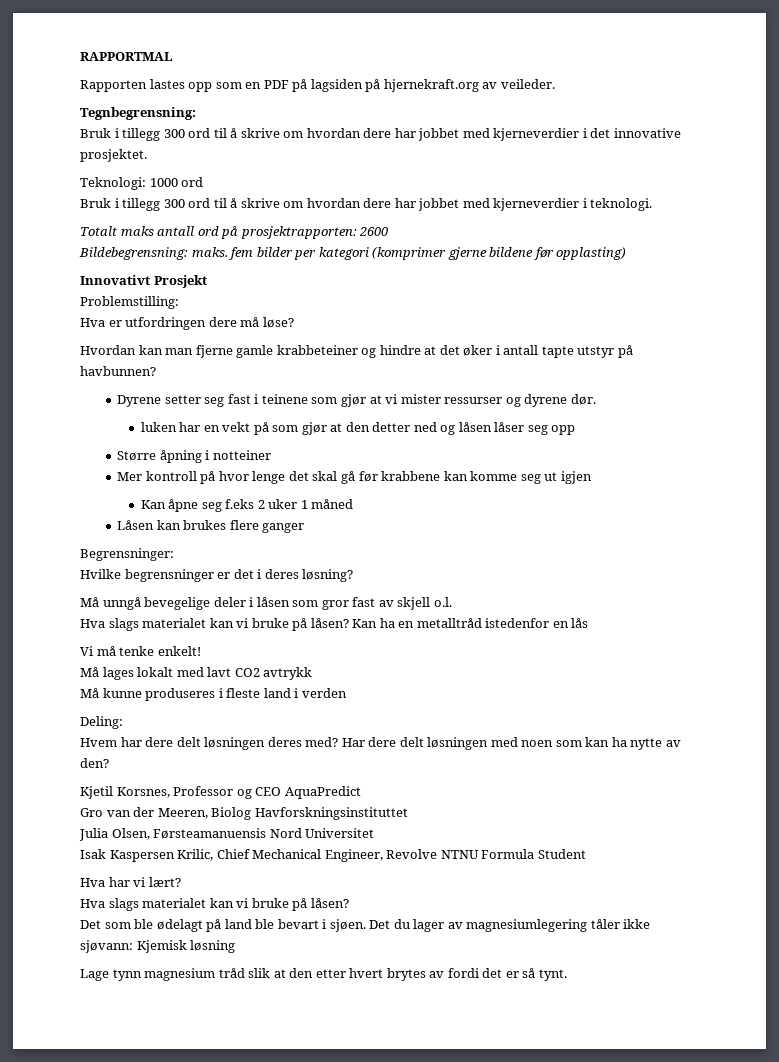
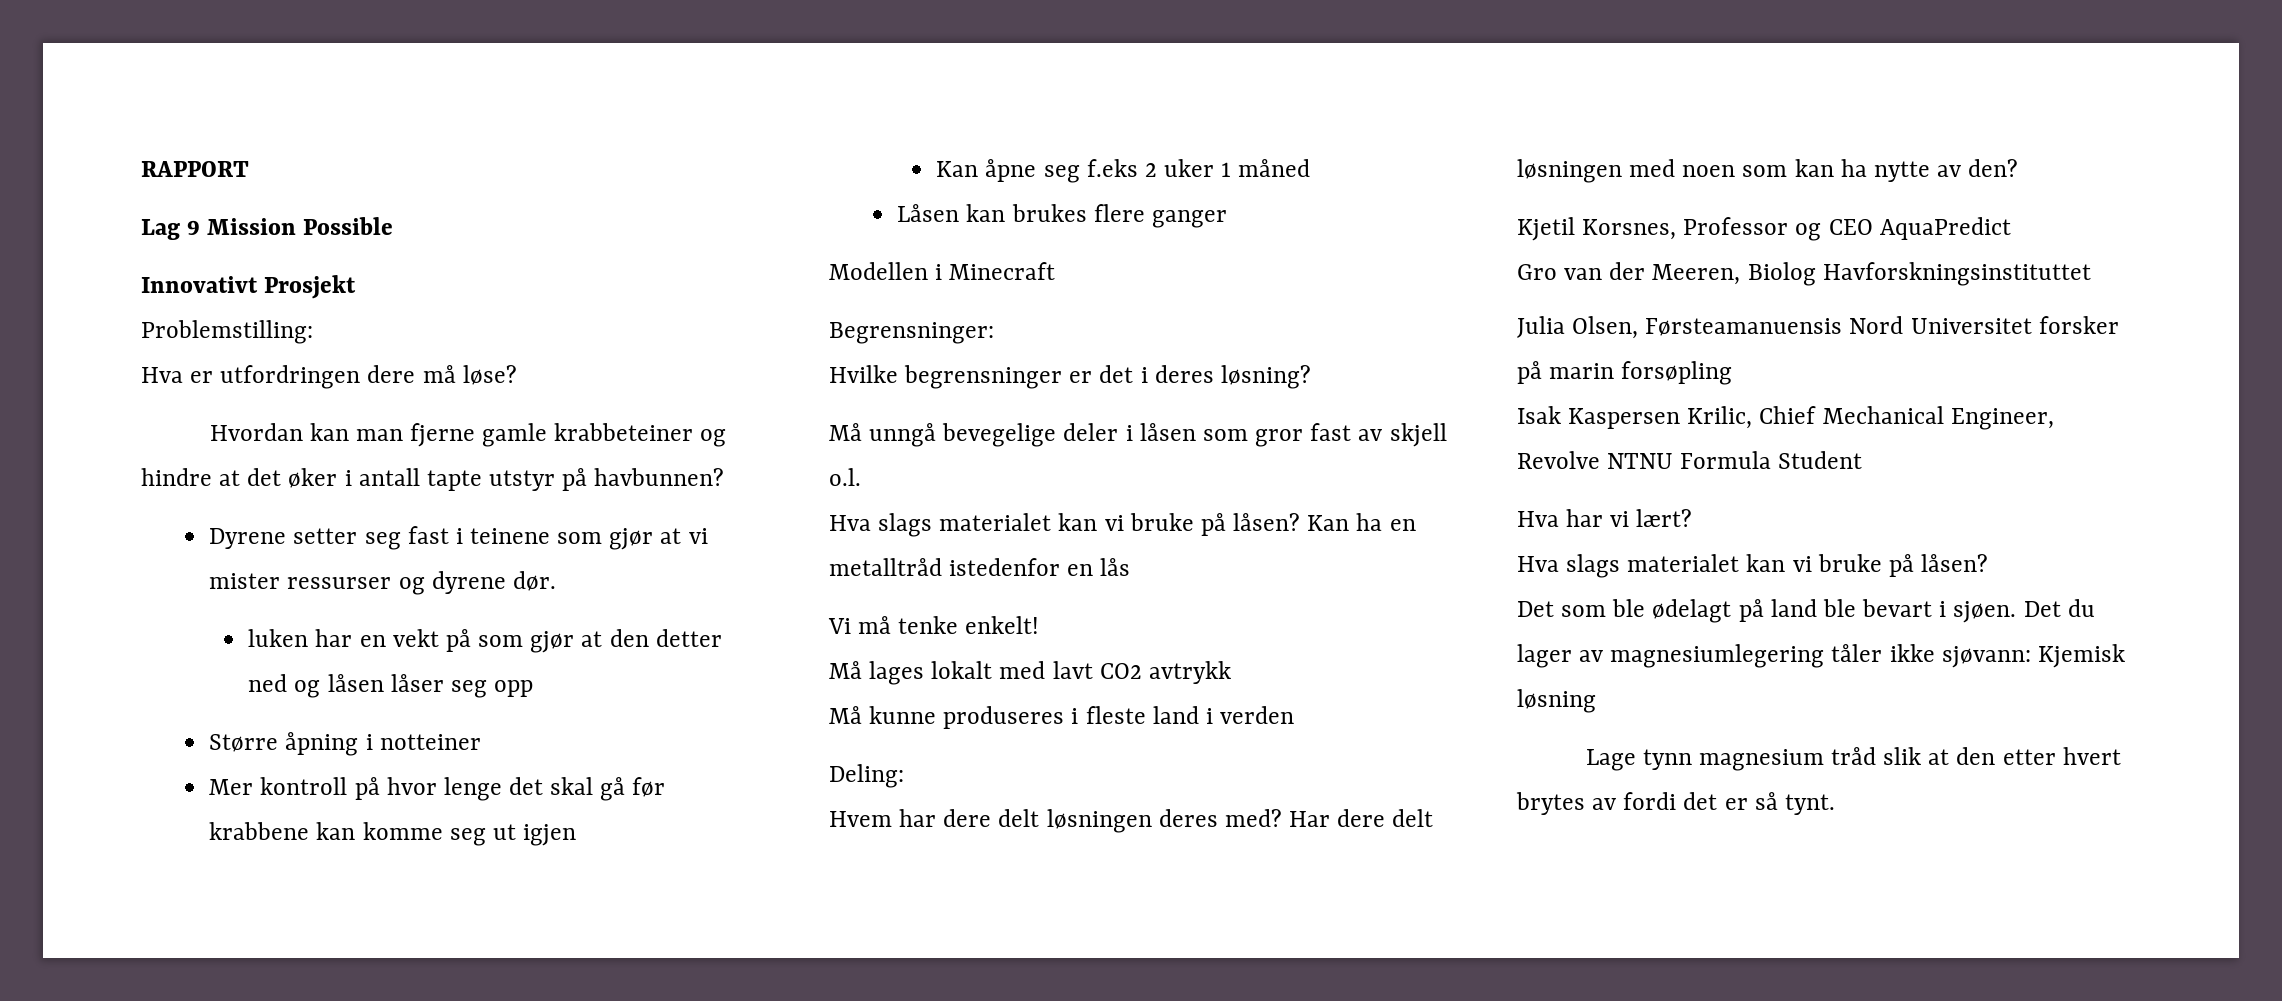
[80,52,173,61] [80,79,555,92] [80,107,196,120] [80,128,681,141] [80,149,147,162] [80,177,204,190] [80,198,653,211] [80,226,389,239] [79,247,627,260] RAPPORTMAL // Rapporten lastes opp som en PDF på lagsiden på hjernekraft.org av veileder. // Tegnbegrensning: // Bruk i tillegg 300 ord til å skrive om hvordan dere har jobbet med kjerneverdier i det innovative prosjektet. // Teknologi: 1000 ord // Bruk i tillegg 300 ord til å skrive om hvordan dere har jobbet med kjerneverdier i teknologi. // Totalt maks antall ord på prosjektrapporten: 2600 // Bildebegrensning: maks. fem bilder per kategori (komprimer gjerne bildene før opplasting) -> [141,161,249,177] [141,217,394,240] RAPPORT // Lag 9 Mission Possible
(305, 528) none -> [829,262,1056,280] // Modellen i Minecraft
(375, 833) none -> [2038,316,2119,334] [1517,361,1733,385] forsker på marin forsøpling

